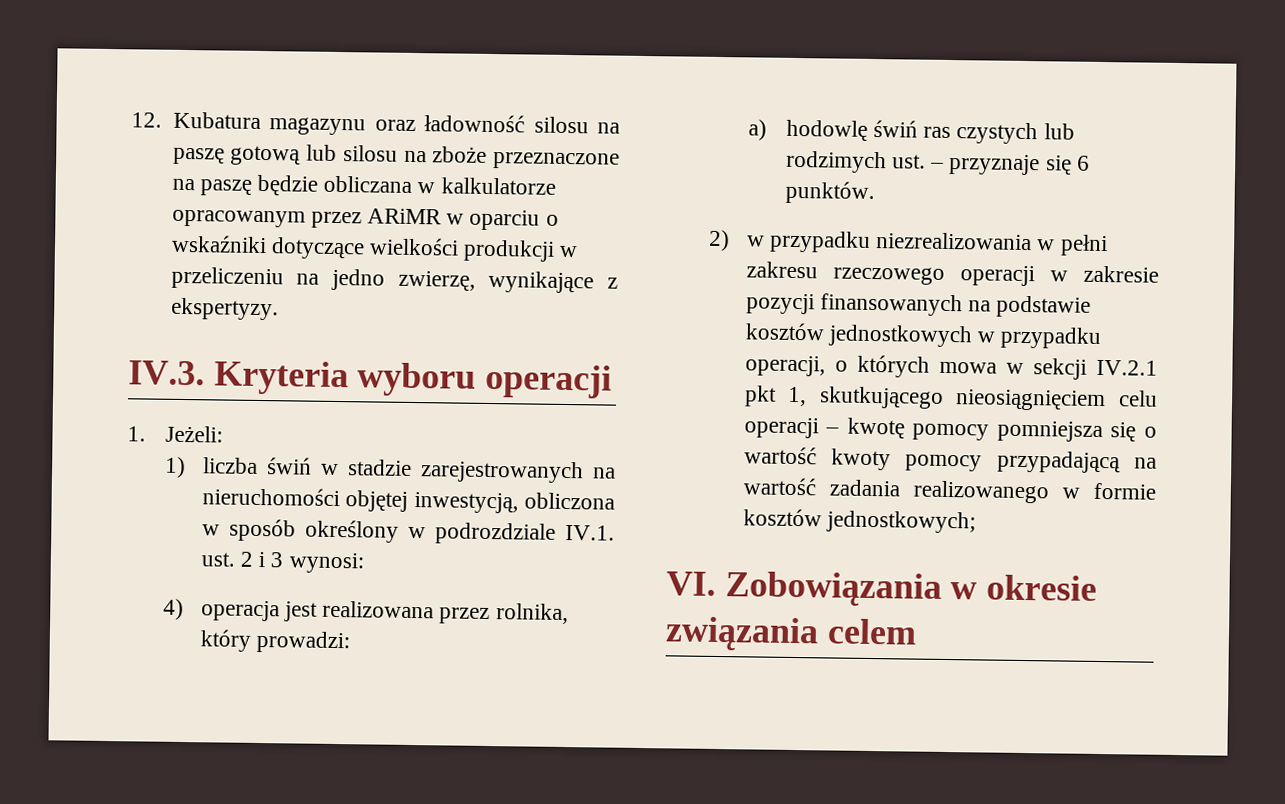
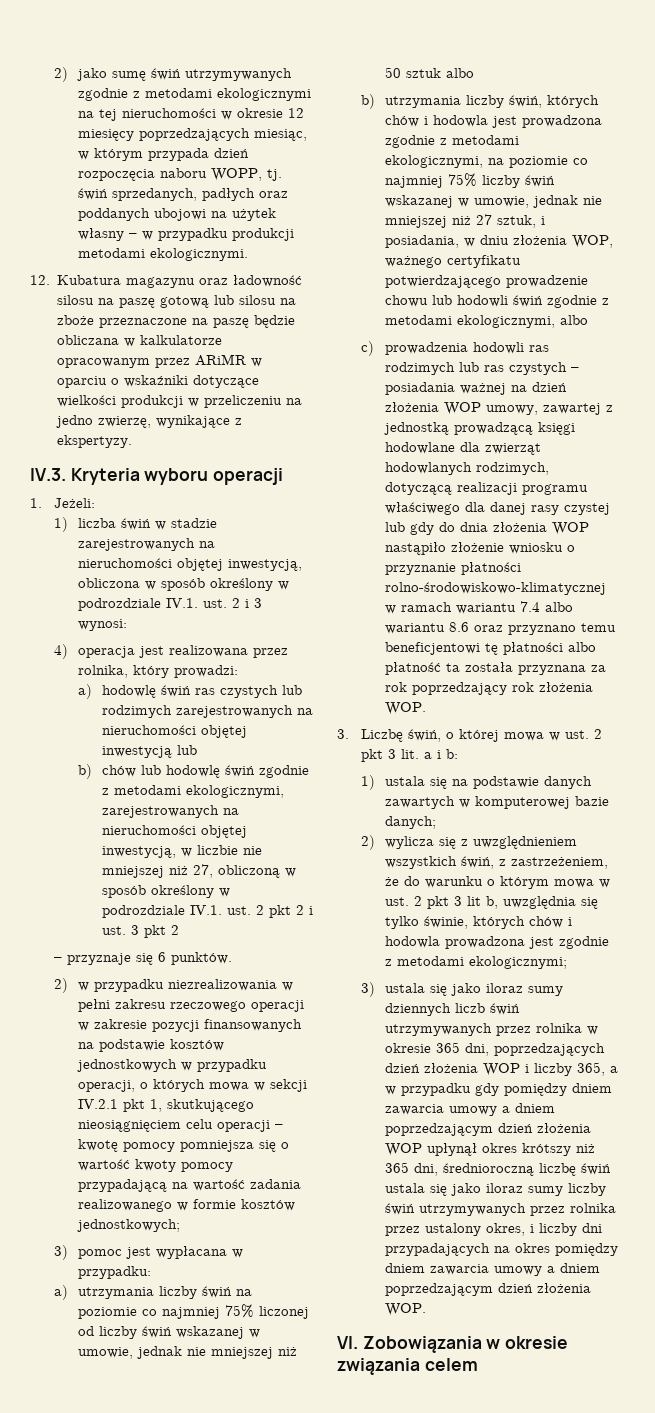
(131, 120) none -> [53,67,292,82] [77,88,311,101] [77,108,304,121] [77,128,307,141] [77,148,249,161] [77,168,282,181] [77,188,288,201] [77,208,276,221] [77,228,294,241] [77,248,248,261] 2) jako sumę świń utrzymywanych zgodnie z metodami ekologicznymi na tej nieruchomości w okresie 12 miesięcy poprzedzających miesiąc, w którym przypada dzień rozpoczęcia naboru WOPP, tj. świń sprzedanych, padłych oraz poddanych ubojowi na użytek własny – w przypadku produkcji metodami ekologicznymi. //
[891,154,926,169] ust. -> [175,705,313,718] [101,725,247,738] [101,745,197,758] [77,764,309,779] [101,785,284,798] [101,805,239,818] [101,825,247,838] [101,845,262,858] [101,864,296,878] [101,885,230,898] [101,905,313,918] [101,925,179,938] zarejestrowanych na nieruchomości objętej inwestycją lub // b) chów lub hodowlę świń zgodnie z metodami ekologicznymi, zarejestrowanych na nieruchomości objętej inwestycją, w liczbie nie mniejszej niż 27, obliczoną w sposób określony w podrozdziale IV.1. ust. 2 pkt 2 i ust. 3 pkt 2 //
(977, 522) none -> [53,1245,243,1260] [77,1266,151,1279] [53,1285,252,1300] [77,1304,309,1319] [77,1326,260,1339] [77,1346,297,1359] [384,67,474,78] [360,94,599,109] [384,115,602,128] [384,135,519,148] [384,155,588,168] [384,173,555,188] [384,195,602,208] [384,214,545,228] [384,235,613,248] [384,255,521,268] [384,275,588,288] [384,295,609,308] [384,315,588,328] [360,341,549,356] [384,362,579,375] [384,382,567,395] [384,402,613,415] [383,422,575,435] [384,442,541,455] [384,462,549,475] [384,482,588,495] [384,502,610,515] [384,522,589,535] [384,542,575,555] [384,562,521,575] [384,582,606,595] [384,601,573,614] [384,622,616,635] [384,642,596,655] [384,662,606,675] [384,682,593,695] [384,702,426,715] [337,729,602,742] [360,749,458,762] [360,775,592,790] [384,796,609,809] [384,816,436,829] [360,835,577,850] [384,856,608,869] [384,876,610,889] [384,896,598,909] [384,916,572,929] [384,936,609,949] [384,956,567,969] [360,982,563,997] [384,1003,520,1016] [384,1023,598,1036] [384,1042,605,1056] [384,1062,618,1076] [384,1083,612,1096] [384,1103,555,1116] [384,1123,591,1136] [384,1143,595,1156] [384,1162,611,1176] [384,1183,606,1196] [384,1203,616,1216] [384,1223,602,1236] [384,1243,618,1256] [384,1263,600,1276] [384,1283,591,1296] [384,1303,426,1316] // 3) pomoc jest wypłacana w przypadku: // a) utrzymania liczby świń na poziomie co najmniej 75% liczonej od liczby świń wskazanej w umowie, jednak nie mniejszej niż 50 sztuk albo // b) utrzymania liczby świń, których chów i hodowla jest prowadzona zgodnie z metodami ekologicznymi, na poziomie co najmniej 75% liczby świń wskazanej w umowie, jednak nie mniejszej niż 27 sztuk, i posiadania, w dniu złożenia WOP, ważnego certyfikatu potwierdzającego prowadzenie chowu lub hodowli świń zgodnie z metodami ekologicznymi, albo // c) prowadzenia hodowli ras rodzimych lub ras czystych – posiadania ważnej na dzień złożenia WOP umowy, zawartej z jednostką prowadzącą księgi hodowlane dla zwierząt hodowlanych rodzimych, dotyczącą realizacji programu właściwego dla danej rasy czystej lub gdy do dnia złożenia WOP nastąpiło złożenie wniosku o przyznanie płatności rolno-środowiskowo-klimatycznej w ramach wariantu 7.4 albo wariantu 8.6 oraz przyznano temu beneficjentowi tę płatności albo płatność ta została przyznana za rok poprzedzający rok złożenia WOP. // 3. Liczbę świń, o której mowa w ust. 2 pkt 3 lit. a i b: // 1) ustala się na podstawie danych zawartych w komputerowej bazie danych; // 2) wylicza się z uwzględnieniem wszystkich świń, z zastrzeżeniem, że do warunku o którym mowa w ust. 2 pkt 3 lit b, uwzględnia się tylko świnie, których chów i hodowla prowadzona jest zgodnie z metodami ekologicznymi; // 3) ustala się jako iloraz sumy dziennych liczb świń utrzymywanych przez rolnika w okresie 365 dni, poprzedzających dzień złożenia WOP i liczby 365, a w przypadku gdy pomiędzy dniem zawarcia umowy a dniem poprzedzającym dzień złożenia WOP upłynął okres krótszy niż 365 dni, średnioroczną liczbę świń ustala się jako iloraz sumy liczby świń utrzymywanych przez rolnika przez ustalony okres, i liczby dni przypadających na okres pomiędzy dniem zawarcia umowy a dniem poprzedzającym dzień złożenia WOP.

